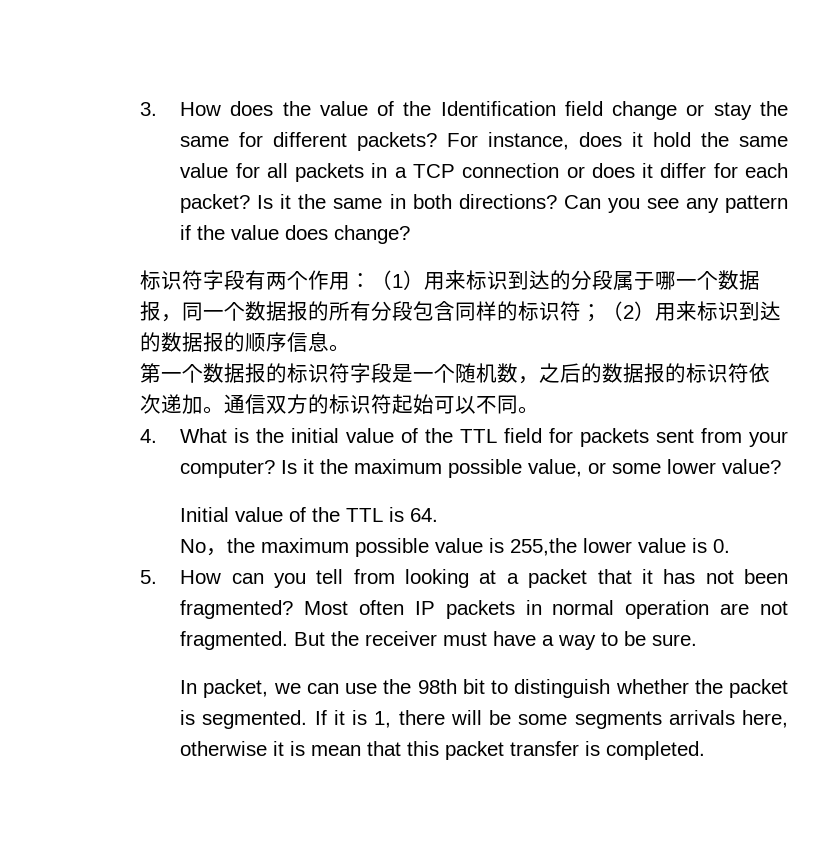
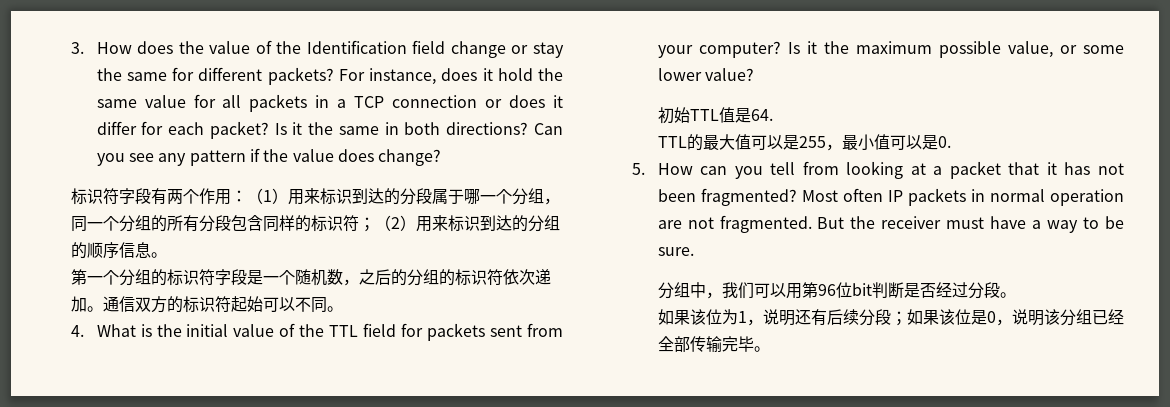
[718,270,761,290] [140,301,162,321] 数据报 -> [512,188,545,205] 分组
[245,301,309,321] 数据报 -> [119,215,152,232] 分组
[161,332,225,352] 数据报 -> [528,215,561,232] 分组
[203,363,267,383] 数据报 -> [119,269,152,286] 分组
[602,363,666,383] 数据报 -> [407,269,440,286] 分组
[180,507,439,522] [180,538,708,557] Initial value of the TTL is 64. // No，the maximum possible value is 255,the lower value is -> [657,107,773,124] [657,134,938,151] 初始TTL值是64. // TTL的最大值可以是255，最小值可以是
[180,679,789,698] [180,710,789,729] [180,741,706,760] In packet, we can use the 98th bit to distinguish whether the packet is segmented. If it is 1, there will be some segments arrivals here, otherwise it is mean that this packet transfer is completed. -> [657,282,1016,299] [657,309,1124,326] [657,336,770,352] 分组中，我们可以用第96位bit判断是否经过分段。 // 如果该位为1，说明还有后续分段；如果该位是0，说明该分组已经全部传输完毕。

